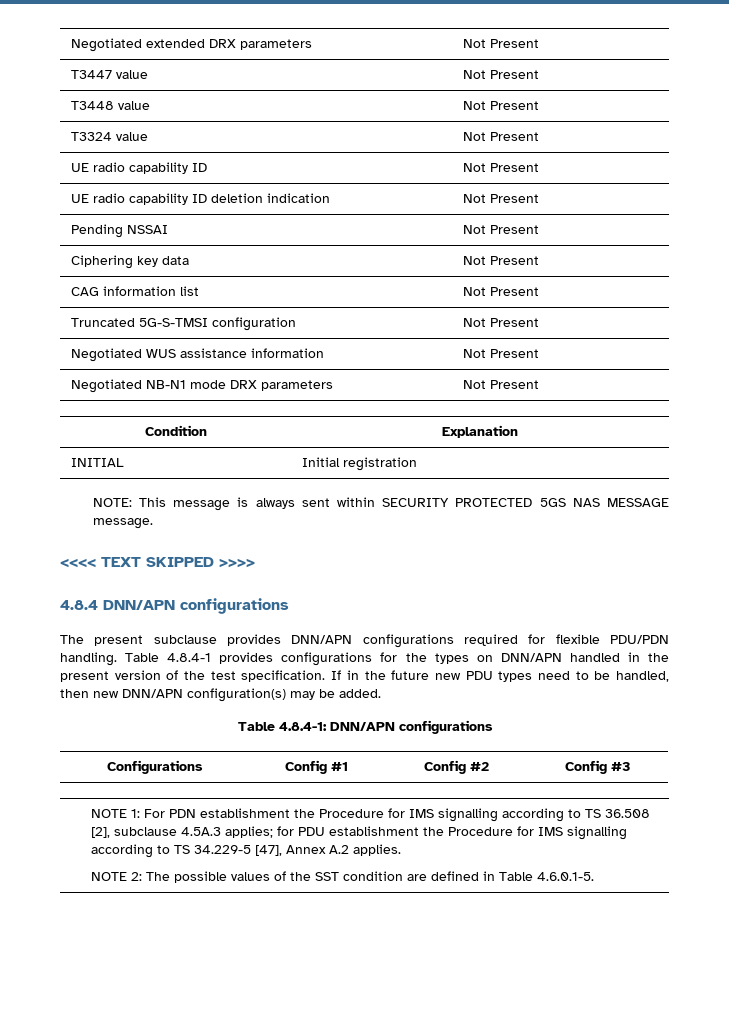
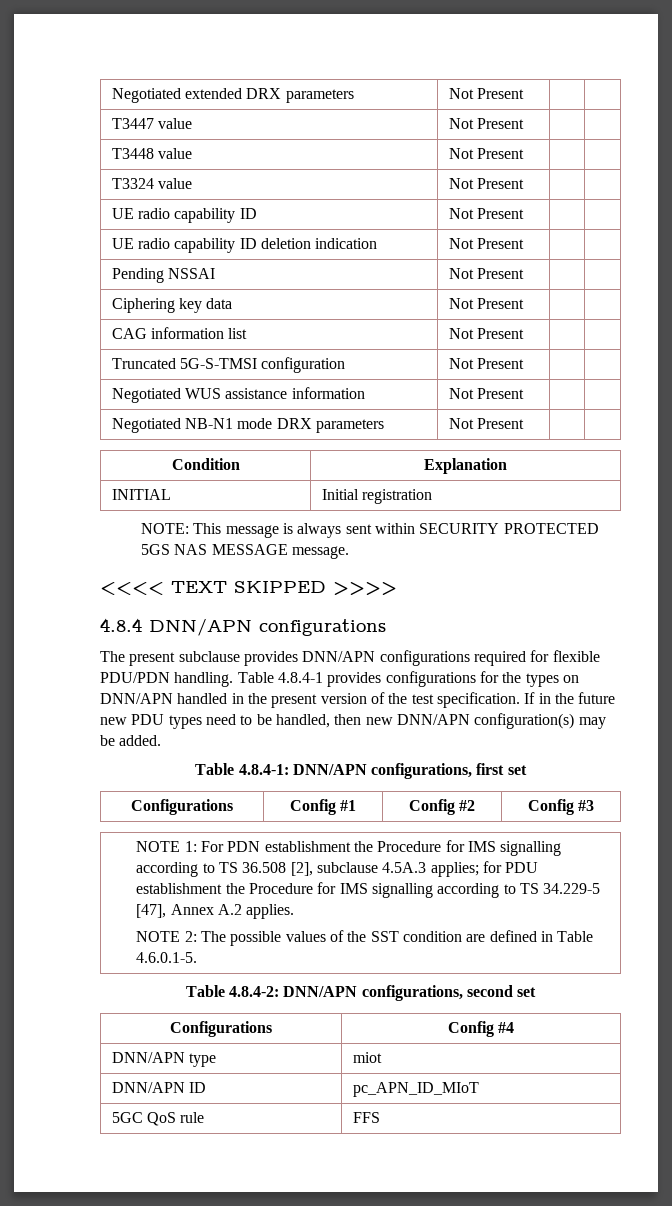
[398,720,493,734] configurations -> [371,763,527,779] configurations, first set
(594, 876) none -> [185,985,537,1001] [170,1021,272,1037] [447,1021,515,1037] [111,1052,216,1067] [352,1052,382,1063] [111,1082,206,1093] [352,1082,479,1097] [111,1112,205,1126] [352,1112,380,1123] // Table 4.8.4-2: DNN/APN configurations, second set // Configurations | Config #4 // DNN/APN type | miot // DNN/APN ID | pc_APN_ID_MIoT // 5GC QoS rule | FFS

